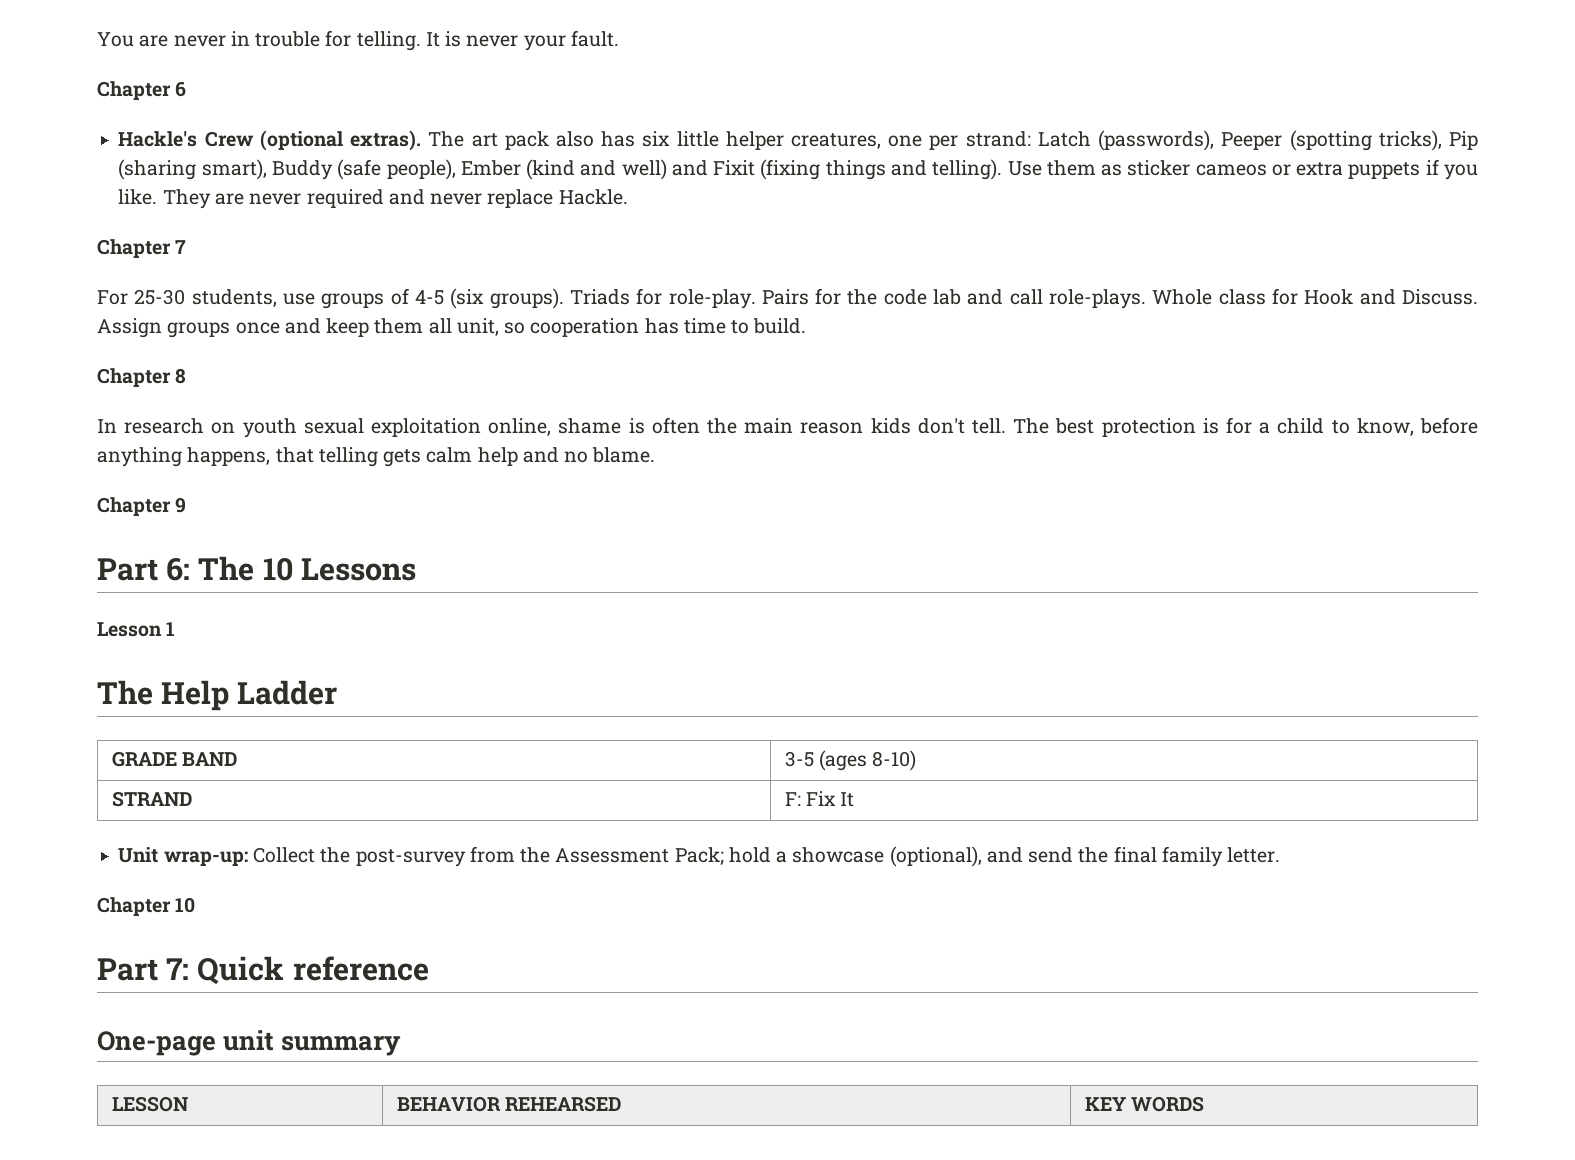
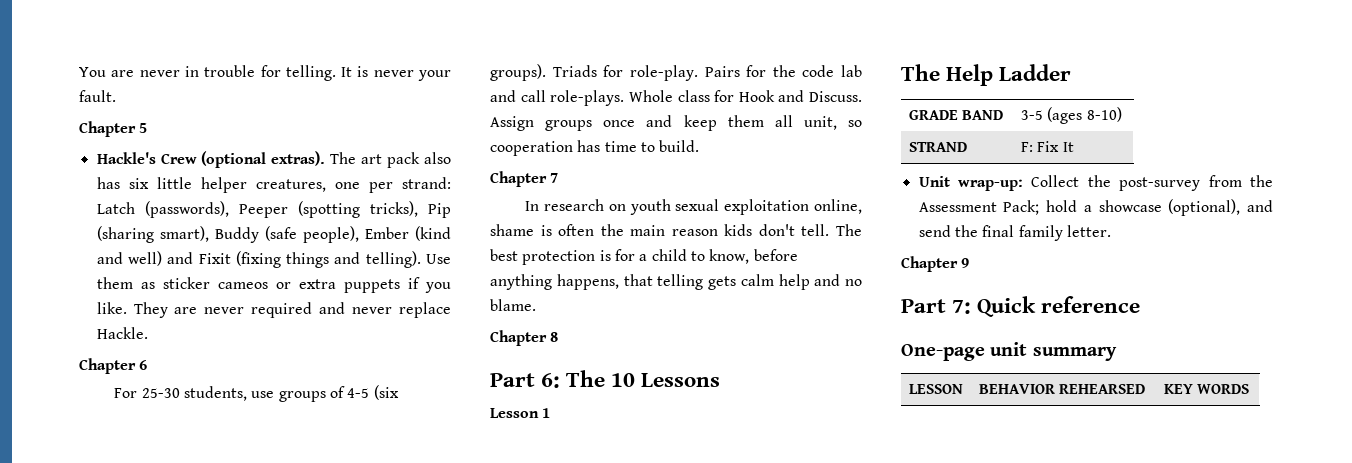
[175,81,187,97] 6 -> [139,123,148,133] 5
[175,240,187,254] 7 -> [139,360,148,370] 6
[175,368,187,384] 8 -> [550,173,559,183] 7
[175,497,187,513] 9 -> [550,332,559,342] 8
[175,897,196,913] 10 -> [961,258,970,268] 9

